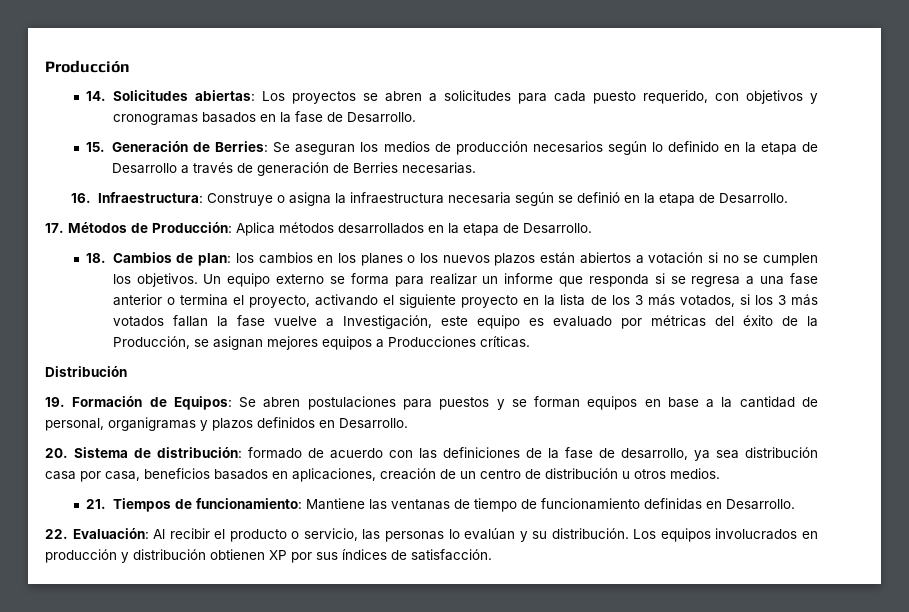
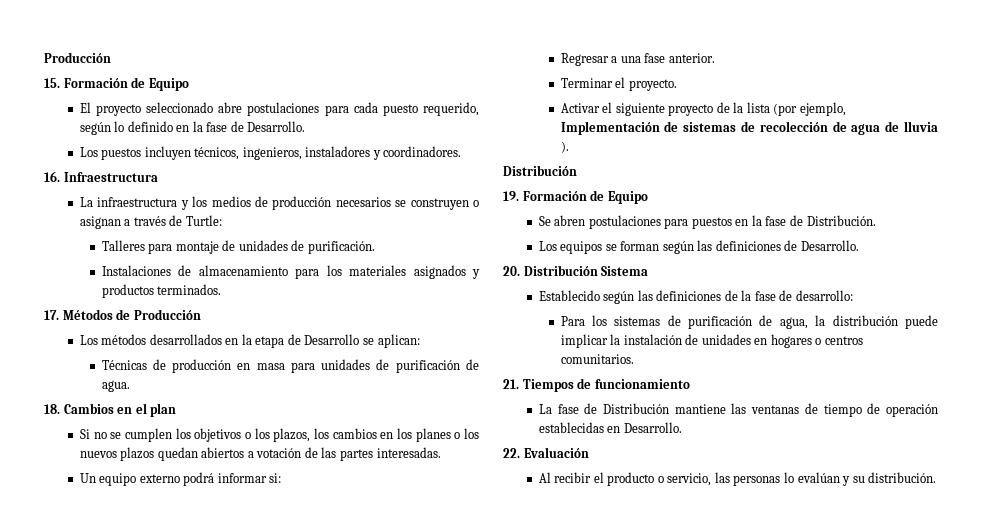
[45,60,130,73] [86,90,819,104] [112,112,256,125] Producción // 14. Solicitudes abiertas: Los proyectos se abren a solicitudes para cada puesto requerido, con objetivos y cronogramas basados -> [44,52,111,63] [44,77,189,91] [79,102,480,116] [79,121,173,135] Producción // 15. Formación de Equipo // El proyecto seleccionado abre postulaciones para cada puesto requerido, según lo definido
[86,141,356,155] 15. Generación de Berries: Se aseguran -> [79,146,462,160] [44,171,158,182] [79,197,189,210] Los puestos incluyen técnicos, ingenieros, instaladores y coordinadores. // 16. Infraestructura // La infraestructura y
[607,141,818,155] [112,162,477,176] [71,192,788,206] según lo definido en la etapa de Desarrollo a través de generación de Berries necesarias. // 16. Infraestructura: Construye o asigna la infraestructura necesaria según se definió en la etapa de Desarrollo. -> [395,198,479,210] [79,215,222,229] [101,240,375,254] [101,265,480,279] [101,284,222,298] se construyen o asignan a través de Turtle: // Talleres para montaje de unidades de purificación. // Instalaciones de almacenamiento para los materiales asignados y productos terminados.
[152,222,275,236] Producción: Aplica -> [133,309,201,320] [79,335,98,345] Producción // Los
[523,223,592,234] [86,252,232,266] Desarrollo. // 18. Cambios de plan: -> [304,334,420,348] [101,359,479,373] [101,380,130,392] [44,403,177,417] [79,428,311,442] Desarrollo se aplican: // Técnicas de producción en masa para unidades de purificación de agua. // 18. Cambios en el plan // Si no se cumplen los objetivos o los plazos,
[540,252,576,264] están -> [157,447,198,461] quedan
[707,252,818,266] [112,273,819,287] [112,294,379,308] si no se cumplen los objetivos. Un equipo externo se forma para realizar un informe que responda si se regresa a una fase anterior o termina el proyecto, activando -> [304,447,441,461] [79,472,282,486] [560,53,715,66] [560,77,677,91] [560,103,600,113] de las partes interesadas. // Un equipo externo podrá informar si: // Regresar a una fase anterior. // Terminar el proyecto. // Activar
[523,297,540,305] en -> [716,102,730,113] de
[590,294,819,307] [112,315,819,329] [112,336,530,350] de los 3 más votados, si los 3 más votados fallan la fase vuelve a Investigación, este equipo es evaluado por métricas del éxito de la Producción, se asignan mejores equipos a Producciones críticas. -> [773,102,846,116] [560,121,939,135] [560,141,569,153] (por ejemplo, Implementación de sistemas de recolección de agua de lluvia ).
[173,396,232,410] Equipos: -> [607,191,648,204] Equipo //
[496,396,819,410] [45,417,335,431] y se forman equipos en base a la cantidad de personal, organigramas y plazos definidos en -> [735,215,876,226] [538,240,798,254] en la fase de Distribución. // Los equipos se forman según las definiciones de
(68, 453) none -> [523,265,598,276] Distribución
[134,447,413,459] de distribución: formado de acuerdo con -> [538,290,635,304] // Establecido según
[621,447,818,461] [45,468,720,482] [86,498,365,512] desarrollo, ya sea distribución casa por casa, beneficios basados en aplicaciones, creación de un centro de distribución u otros medios. // 21. Tiempos de funcionamiento: Mantiene -> [795,290,853,301] [560,315,938,329] [560,334,863,348] [560,354,634,364] [503,378,690,392] [538,403,726,414] desarrollo: // Para los sistemas de purificación de agua, la distribución puede implicar la instalación de unidades en hogares o centros comunitarios. // 21. Tiempos de funcionamiento // La fase de Distribución mantiene
[540,498,702,510] funcionamiento definidas -> [886,404,938,417] [538,422,604,433] operación establecidas
[72,528,149,539] Evaluación: -> [523,447,589,458] Evaluación //
[633,528,818,542] [45,549,492,563] Los equipos involucrados en producción y distribución obtienen XP por sus índices de satisfacción. -> (937, 477) none

